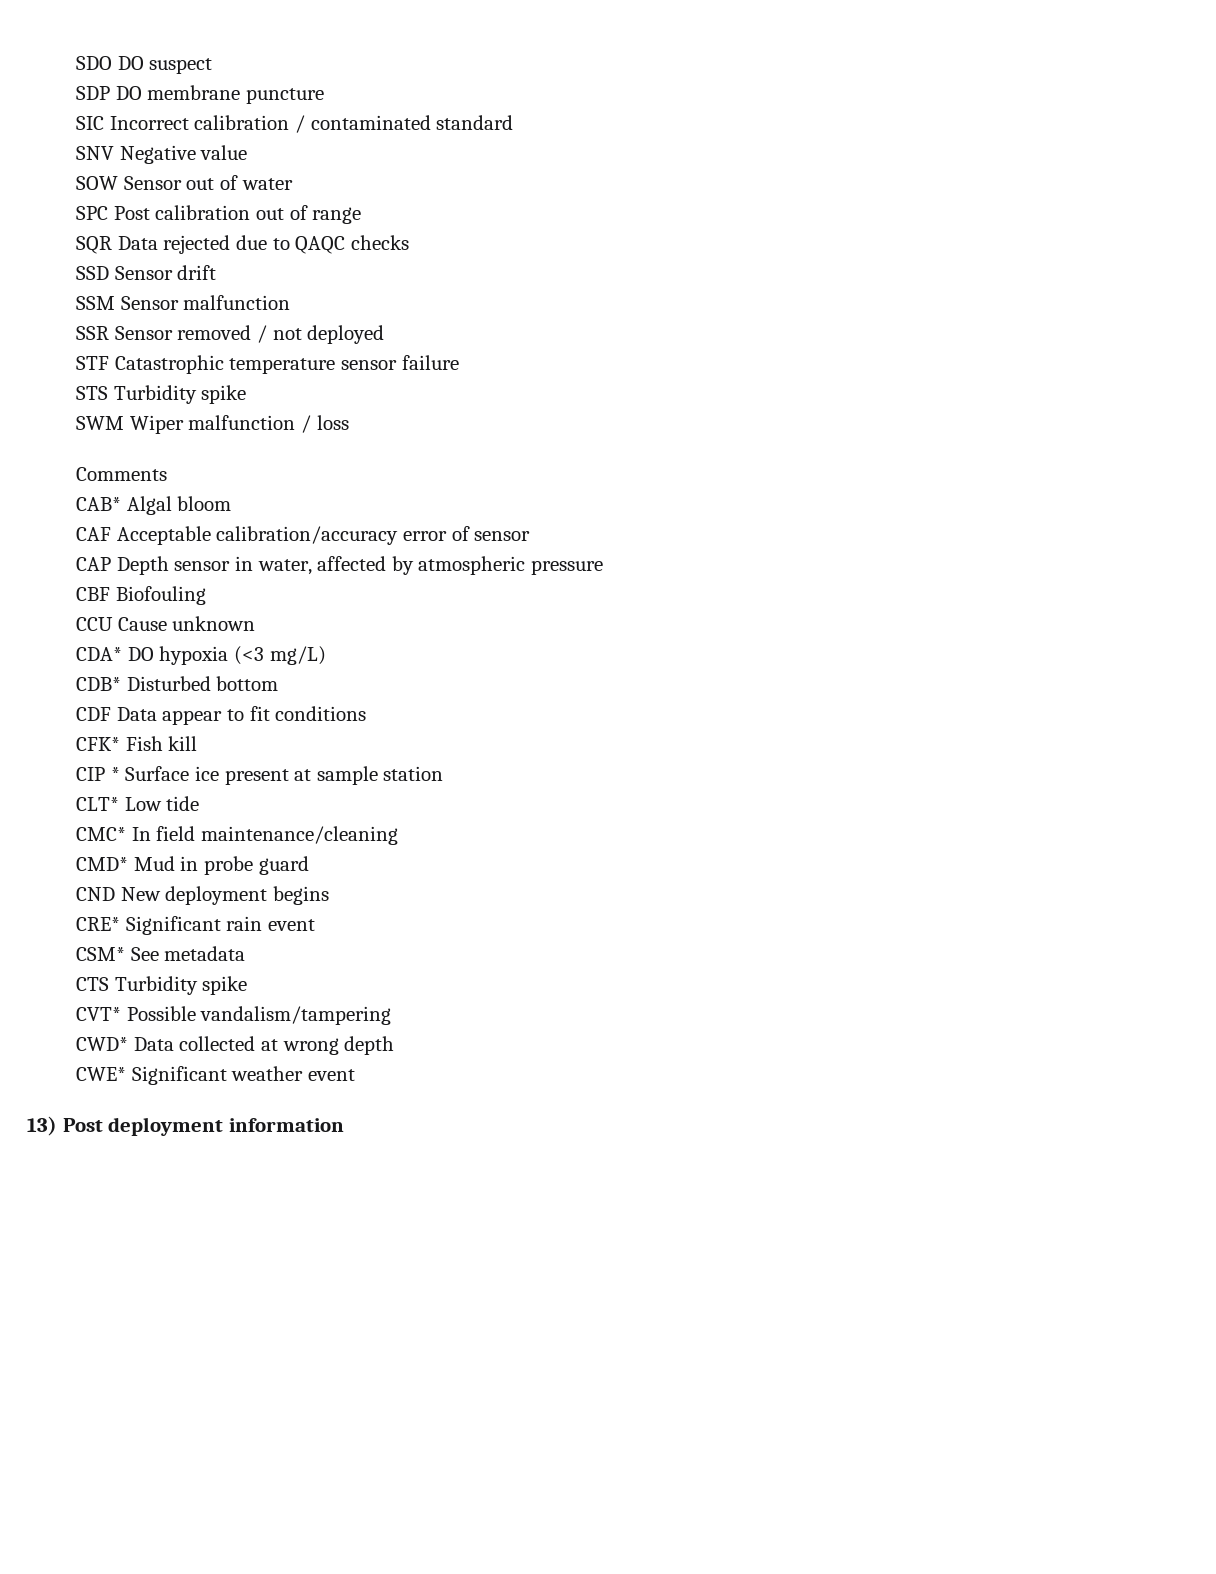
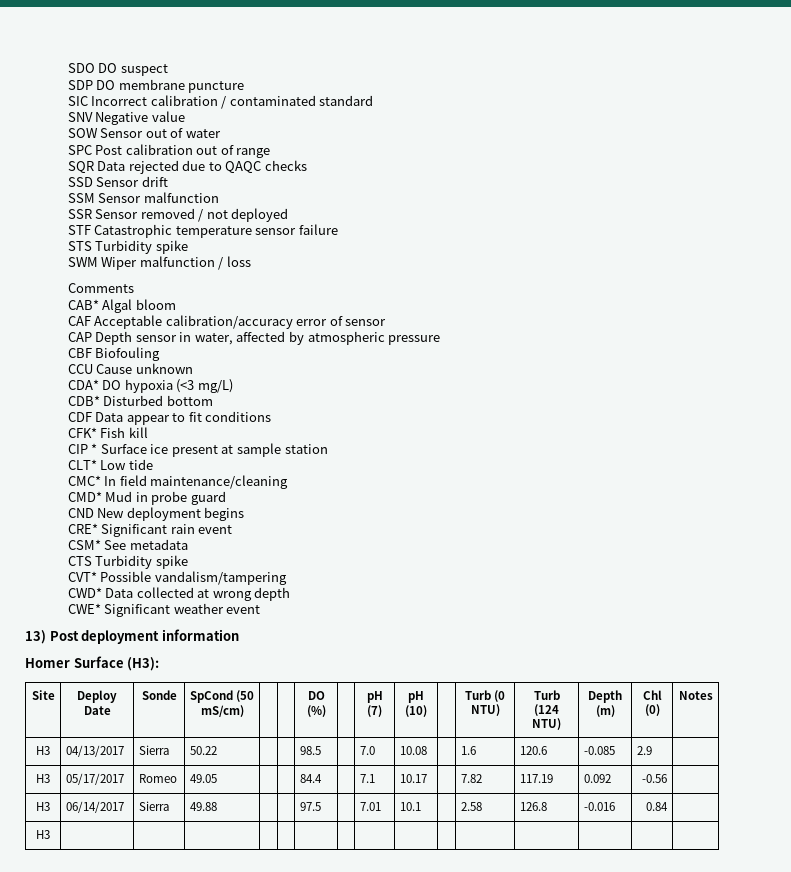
(344, 1125) none -> [25,656,160,671] [31,690,55,700] [77,690,117,703] [83,706,111,715] [141,690,177,700] [189,690,255,703] [200,705,244,717] [307,691,325,700] [306,705,326,717] [366,691,383,703] [367,705,382,717] [408,691,424,703] [405,705,427,717] [464,690,506,702] [470,704,500,716] [533,690,560,700] [534,704,559,716] [532,718,561,730] [588,690,622,703] [595,705,615,717] [642,690,662,700] [644,704,660,716] [678,691,713,700] [36,746,50,755] [65,745,124,757] [138,745,169,755] [189,746,217,755] [299,746,321,755] [359,746,375,755] [399,746,427,755] [460,746,476,755] [519,746,547,755] [583,746,615,755] [636,746,652,755] [36,774,50,783] [65,773,124,785] [138,774,177,783] [189,774,217,783] [299,774,322,783] [359,774,375,783] [399,774,427,783] [460,774,482,783] [519,774,553,783] [583,774,611,783] [642,774,668,783] [36,802,50,811] [65,801,124,813] [138,801,169,811] [189,802,217,811] [299,802,321,811] [359,802,381,811] [399,802,421,811] [460,802,482,811] [519,802,547,811] [583,802,615,811] [646,802,669,811] [36,830,50,839] // Homer Surface (H3): // Site | Deploy Date | Sonde | SpCond (50 mS/cm) | | | DO (%) | | pH (7) | pH (10) | | Turb (0 NTU) | Turb (124 NTU) | Depth (m) | Chl (0) | Notes // H3 | 04/13/2017 | Sierra | 50.22 | | | 98.5 | | 7.0 | 10.08 | | 1.6 | 120.6 | -0.085 | 2.9 | // H3 | 05/17/2017 | Romeo | 49.05 | | | 84.4 | | 7.1 | 10.17 | | 7.82 | 117.19 | 0.092 | -0.56 | // H3 | 06/14/2017 | Sierra | 49.88 | | | 97.5 | | 7.01 | 10.1 | | 2.58 | 126.8 | -0.016 | 0.84 | // H3 | | | | | | | | | | | | | | |

